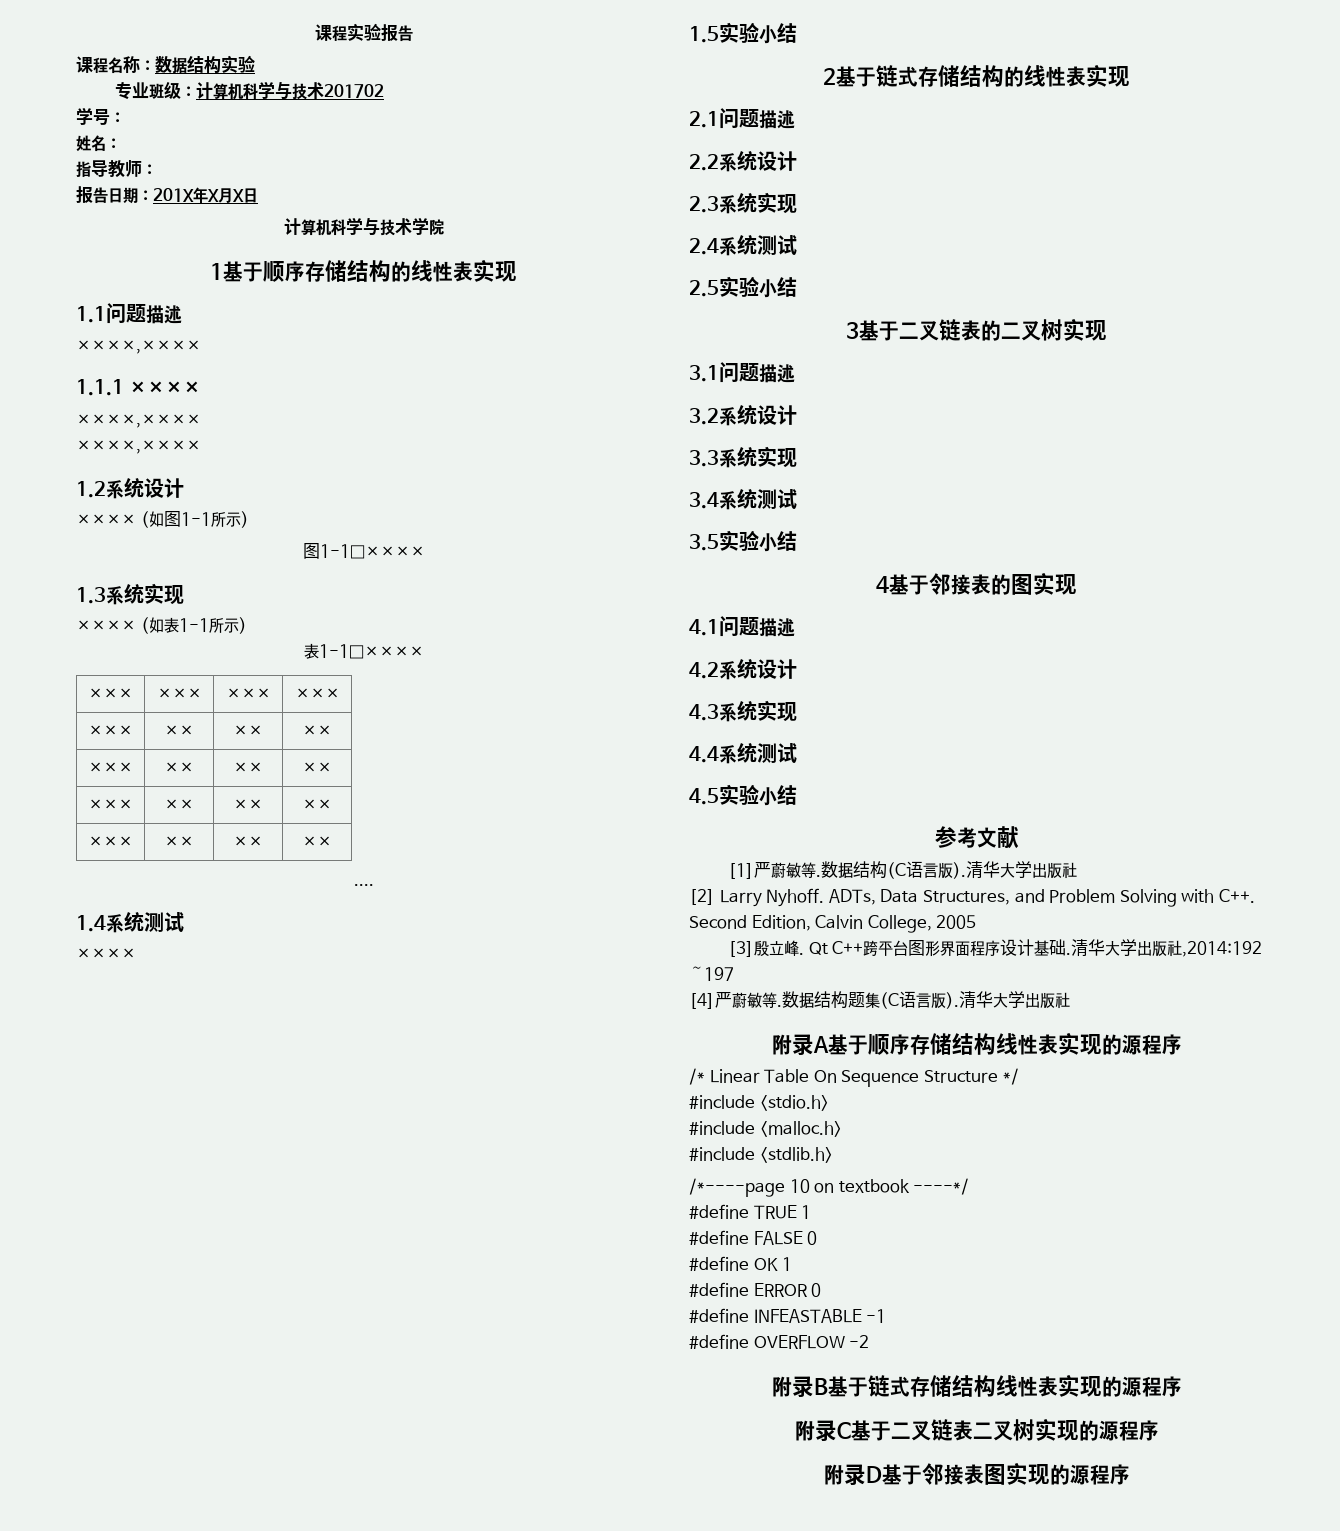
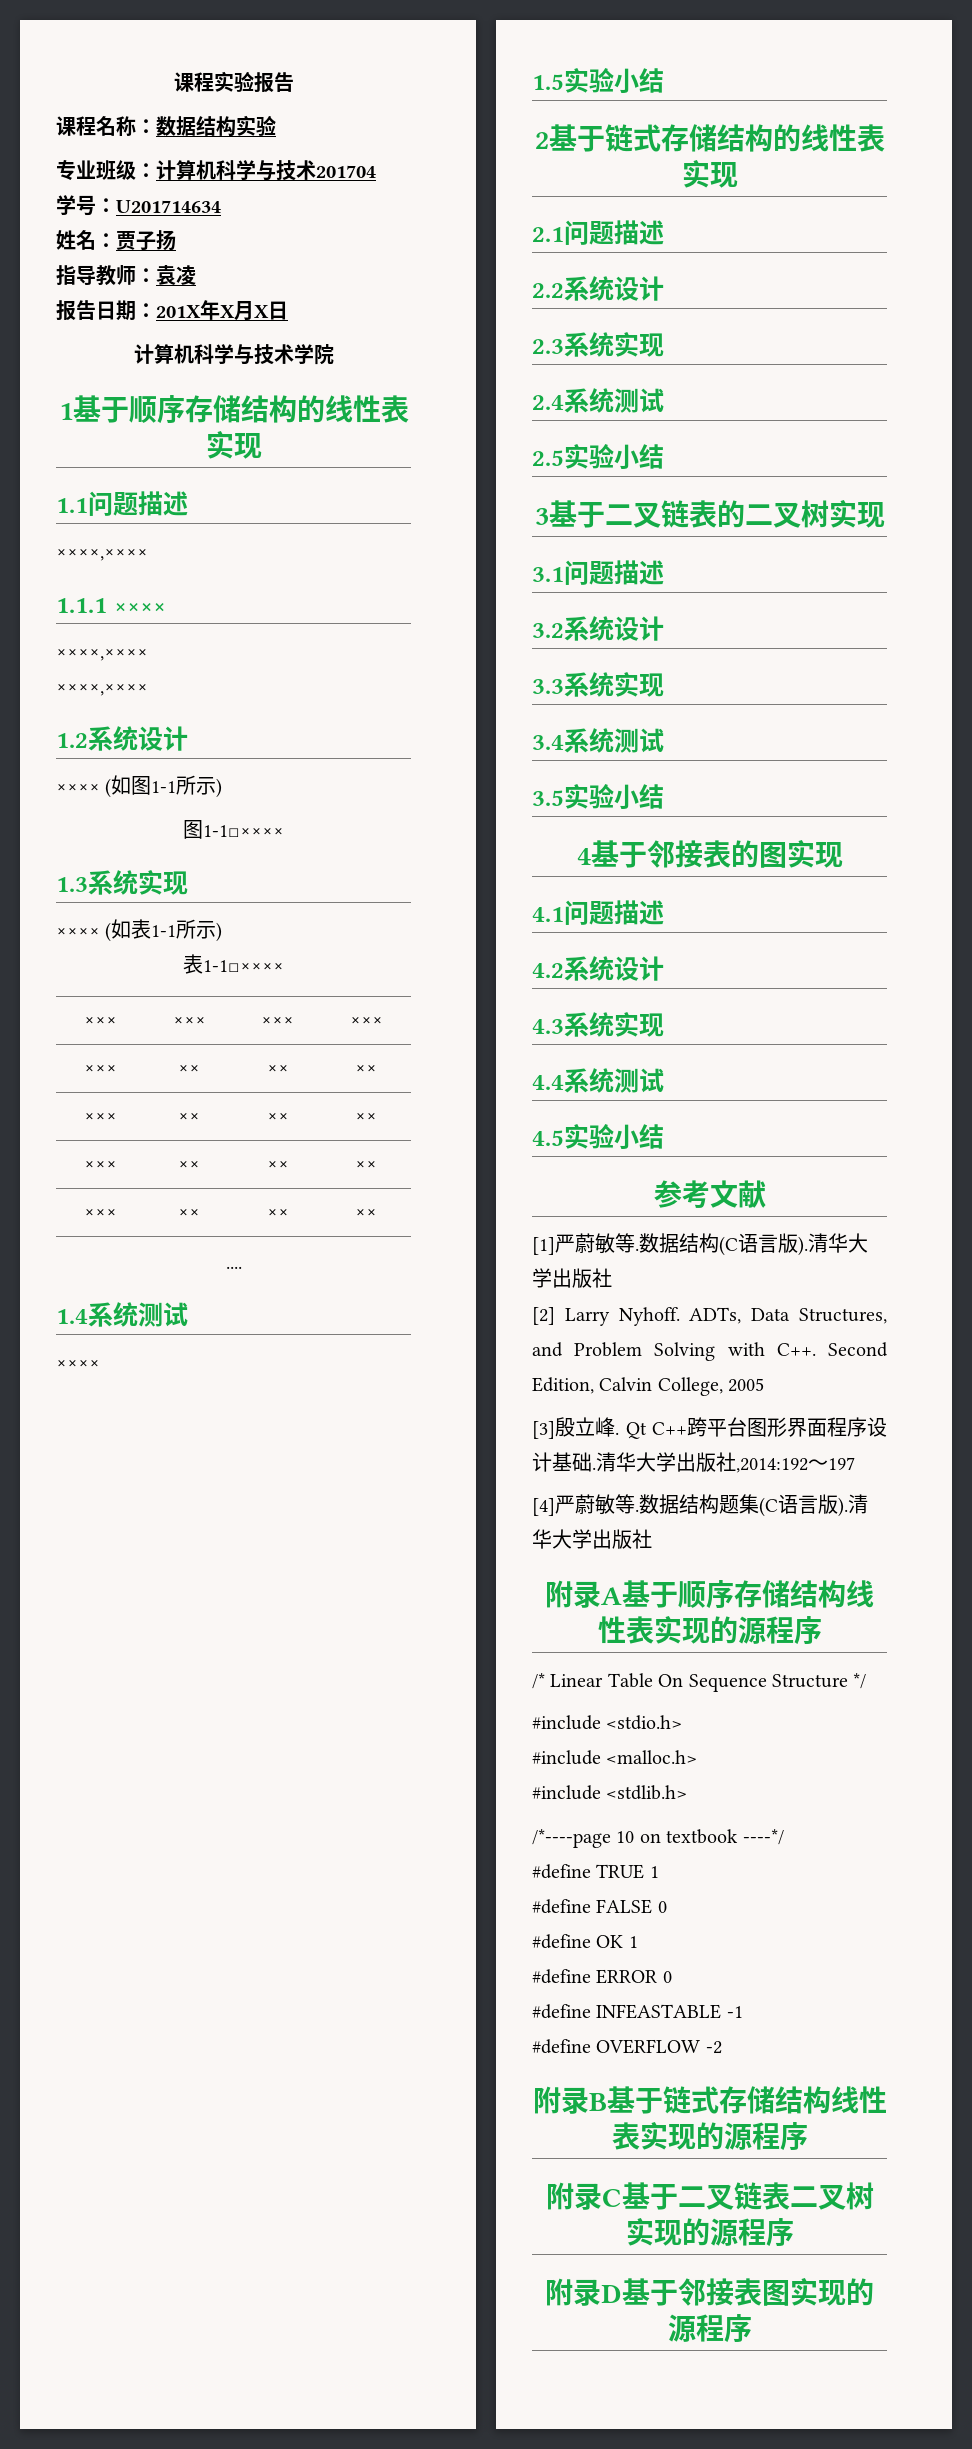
[323,84,384,98] 201702 -> [316,165,376,178] 201704
(125, 117) none -> [116,200,221,213] U201714634
(121, 143) none -> [116,230,176,251] 贾子扬
(157, 169) none -> [156,265,196,285] 袁凌

